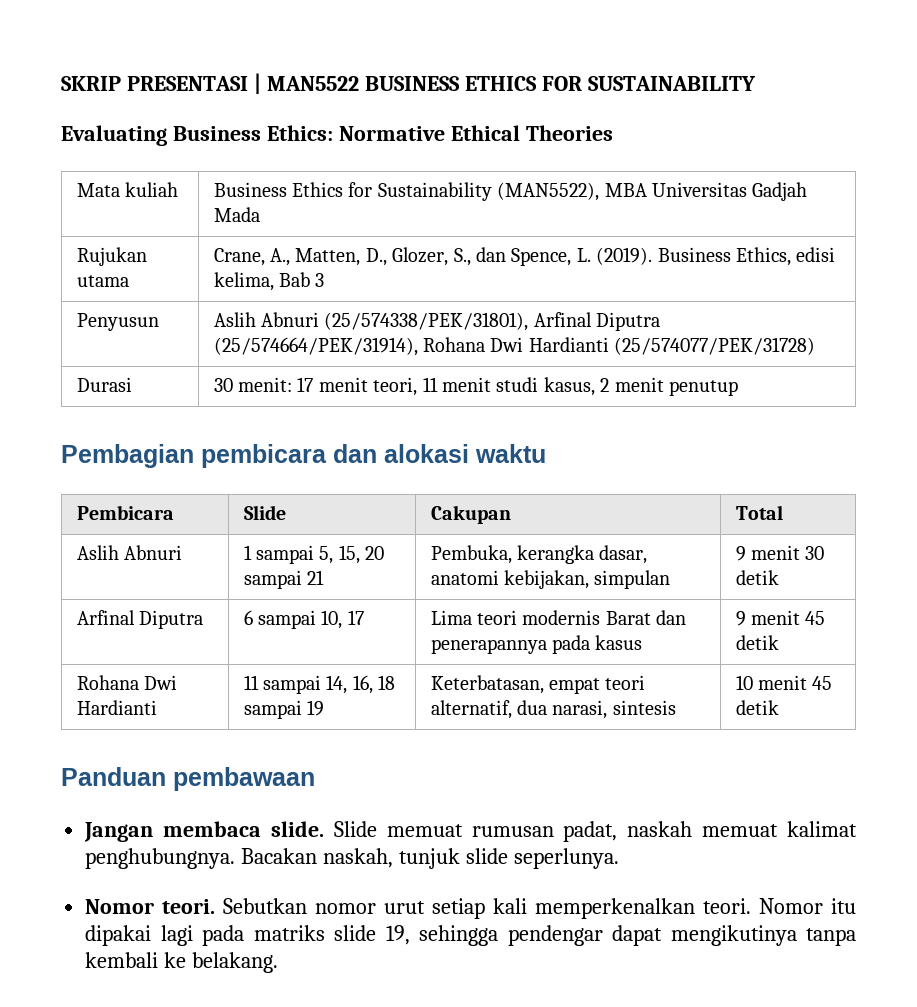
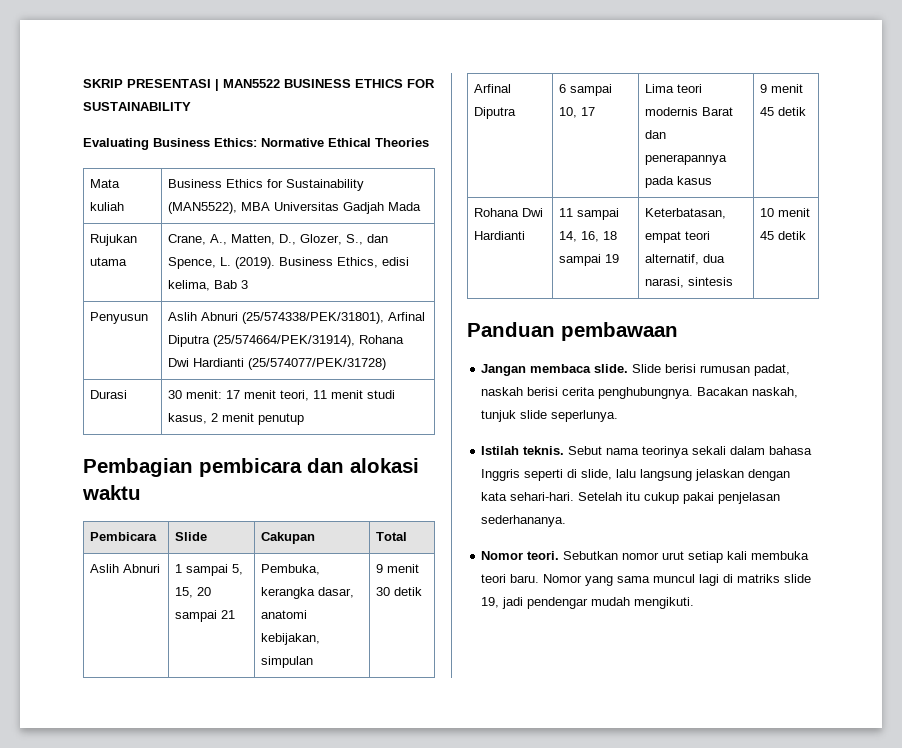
[386,824,463,837] memuat -> [665,364,697,373] berisi
[702,821,857,837] memuat kalimat -> [527,387,596,396] berisi cerita
(619, 858) none -> [481,446,813,458] [481,469,791,481] [481,492,781,504] [481,515,567,527] // Istilah teknis. Sebut nama teorinya sekali dalam bahasa Inggris seperti di slide, lalu langsung jelaskan dengan kata sehari-hari. Setelah itu cukup pakai penjelasan sederhananya.
[535,898,857,919] [85,925,857,946] [85,952,279,973] memperkenalkan teori. Nomor itu dipakai lagi pada matriks slide 19, sehingga pendengar dapat mengikutinya tanpa kembali ke belakang. -> [751,551,810,560] [481,574,812,586] [481,597,695,609] membuka teori baru. Nomor yang sama muncul lagi di matriks slide 19, jadi pendengar mudah mengikuti.

